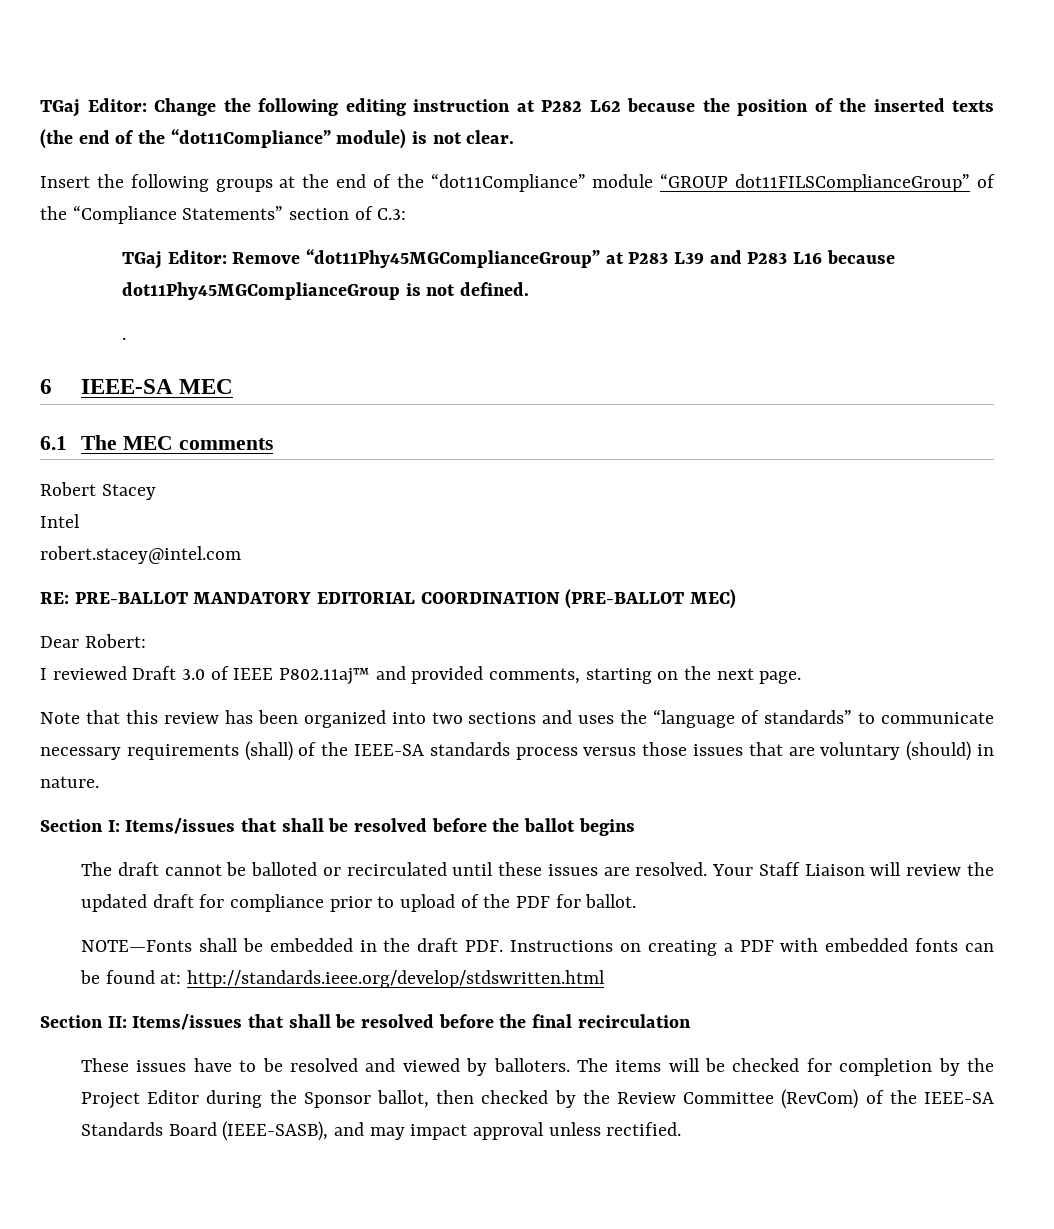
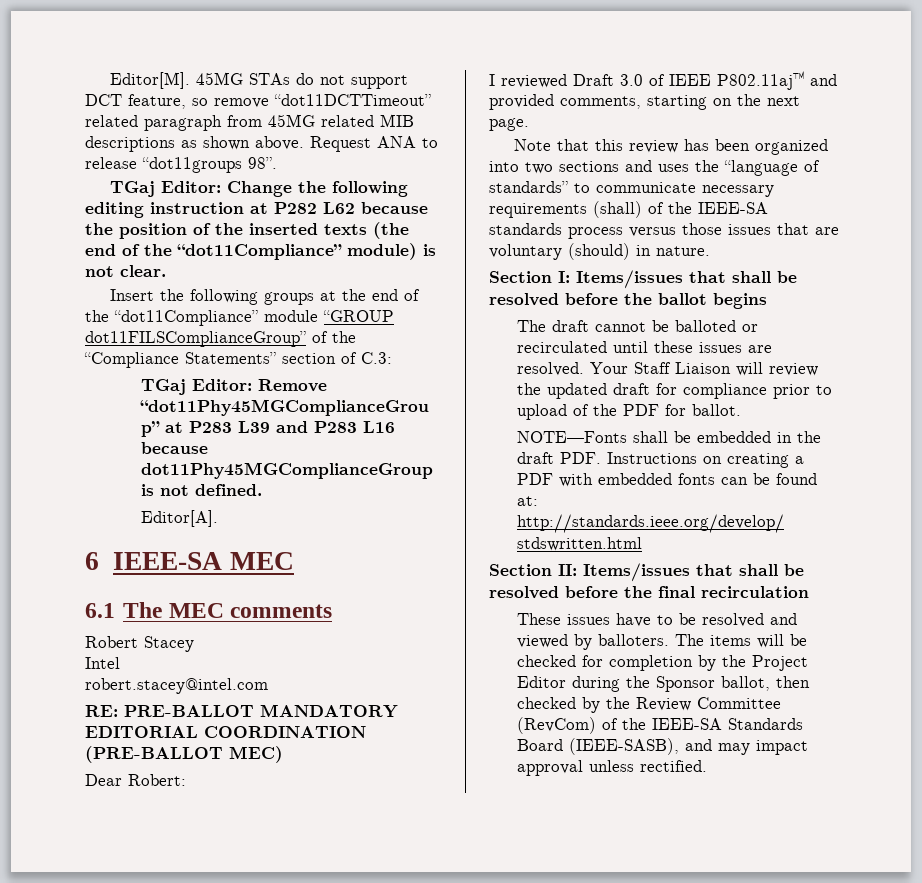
(40, 108) none -> [109,72,408,89] [85,94,431,109] [85,114,414,131] [85,136,438,152] [85,157,277,173] Editor[M]. 45MG STAs do not support DCT feature, so remove “dot11DCTTimeout” related paragraph from 45MG related MIB descriptions as shown above. Request ANA to release “dot11groups 98”. //
[122,337,127,340] . -> [141,510,219,527] Editor[A].

